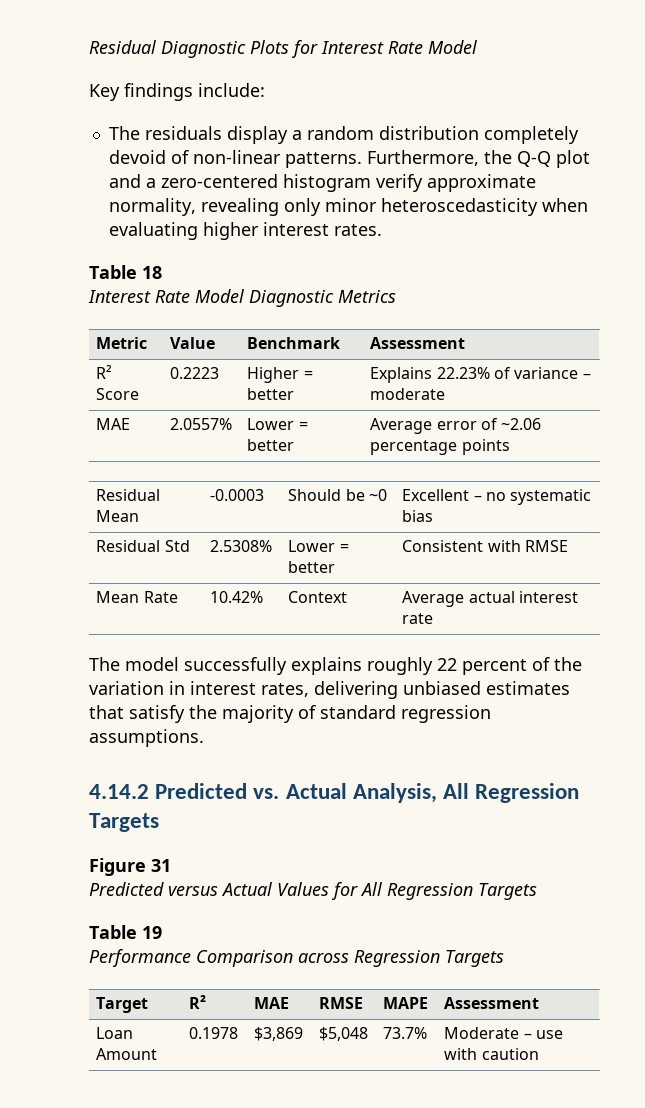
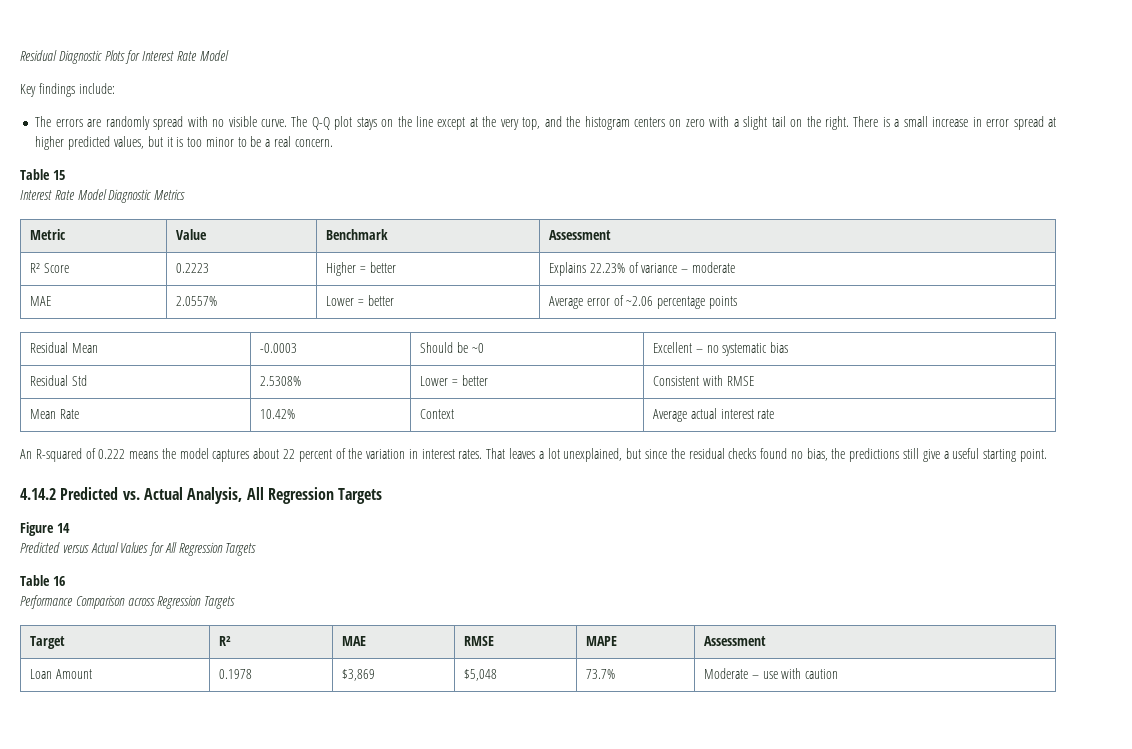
[144,126,579,144] [108,150,590,168] [108,174,536,192] [108,198,588,216] [108,222,382,240] [89,265,162,279] residuals display a random distribution completely devoid of non-linear patterns. Furthermore, the Q-Q plot and a zero-centered histogram verify approximate normality, revealing only minor heteroscedasticity when evaluating higher interest rates. // Table 18 -> [55,116,1057,130] [35,136,333,150] [20,169,65,180] errors are randomly spread with no visible curve. The Q-Q plot stays on the line except at the very top, and the histogram centers on zero with a slight tail on the right. There is a small increase in error spread at higher predicted values, but it is too minor to be a real concern. // Table 15
[89,657,433,675] The model successfully explains roughly -> [20,448,280,462] An R-squared of 0.222 means the model captures about
[261,681,570,699] [89,705,491,723] [89,729,204,747] rates, delivering unbiased estimates that satisfy the majority of standard regression assumptions. -> [458,448,1047,462] rates. That leaves a lot unexplained, but since the residual checks found no bias, the predictions still give a useful starting point.
[151,859,171,872] 31 -> [56,523,70,533] 14
[142,926,162,939] 19 -> [52,576,65,586] 16

